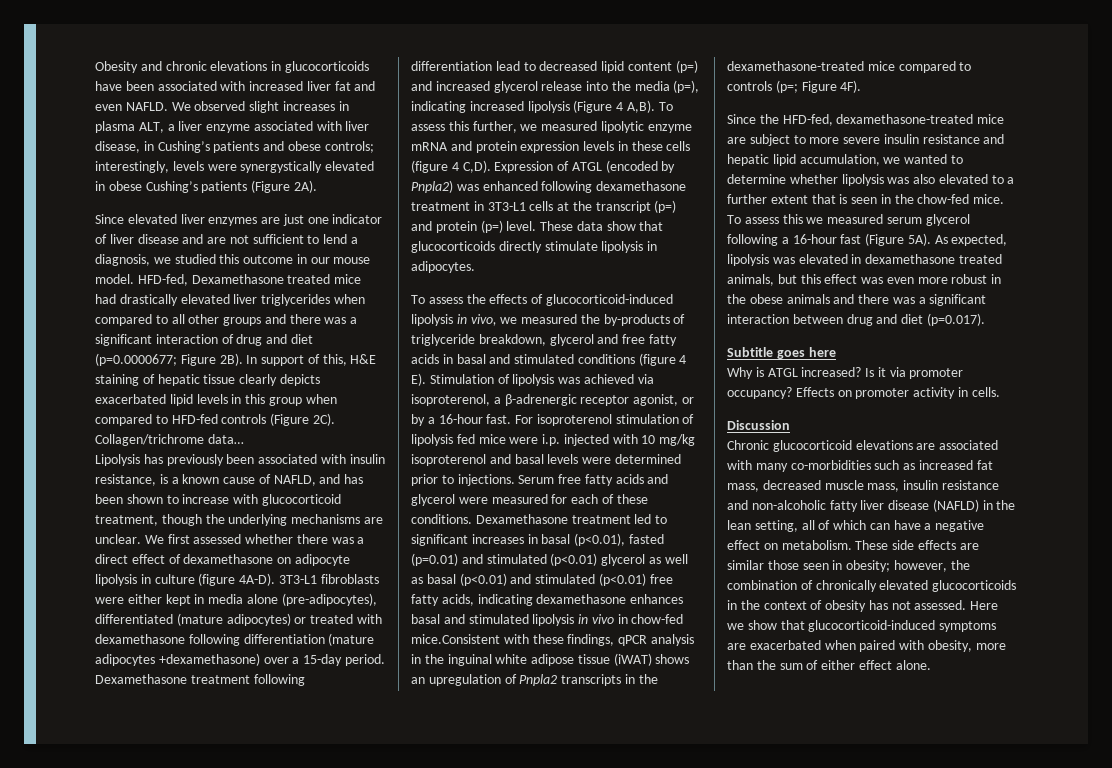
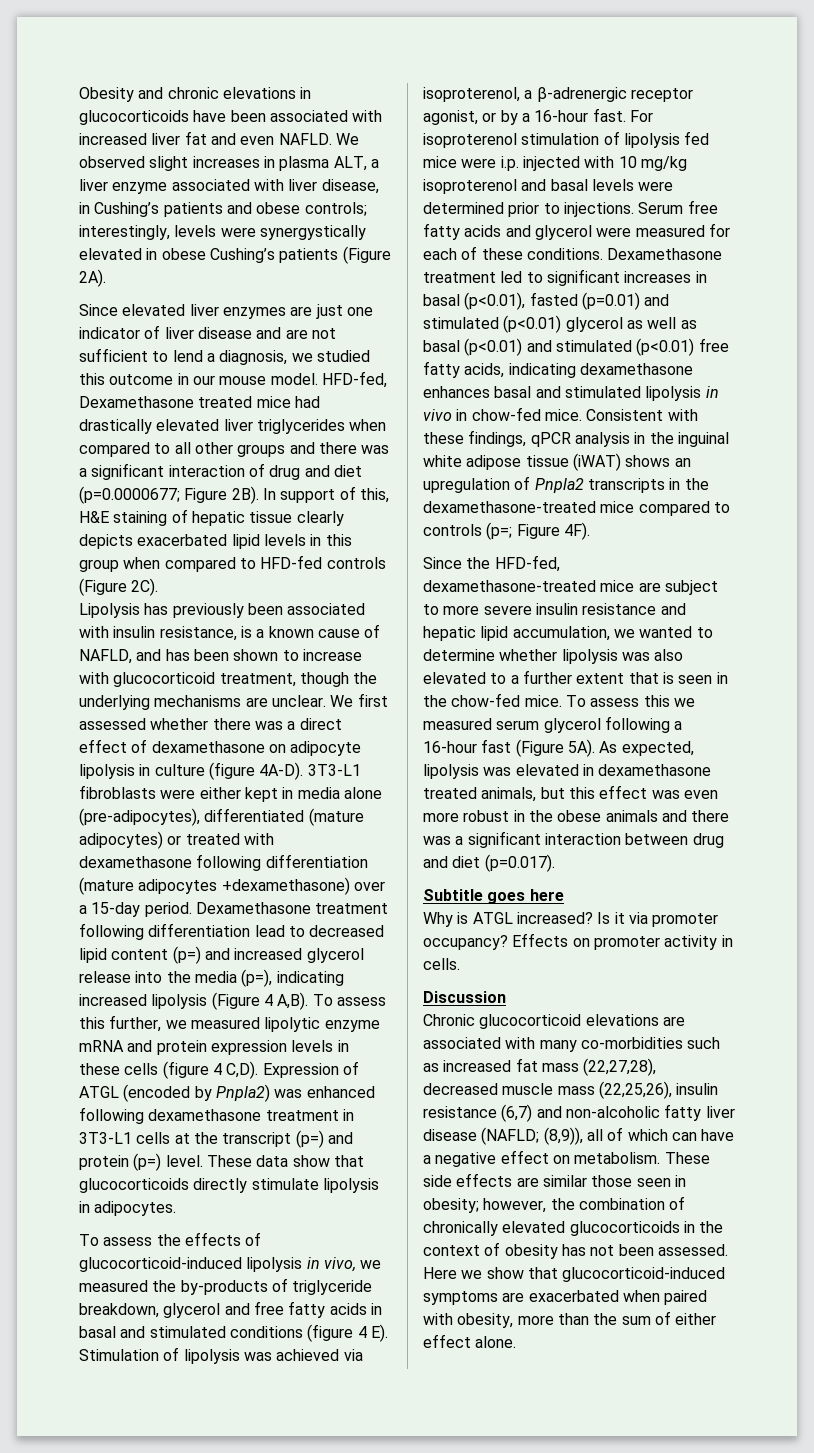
[95,434,244,446] Collagen/trichrome data… -> (159, 587) none
[411,634,500,644] mice.Consistent -> [544,409,664,421] mice. Consistent
[727,480,999,492] mass, decreased muscle mass, insulin resistance -> [541,1058,657,1076] [423,1081,719,1099] [423,1104,533,1122] mass (22,27,28), decreased muscle mass (22,25,26), insulin resistance (6,7)
[932,499,1016,512] [727,520,798,532] (NAFLD) in the lean setting, -> [481,1127,583,1145] (NAFLD; (8,9)),
(911, 605) none -> [618,1244,654,1256] been

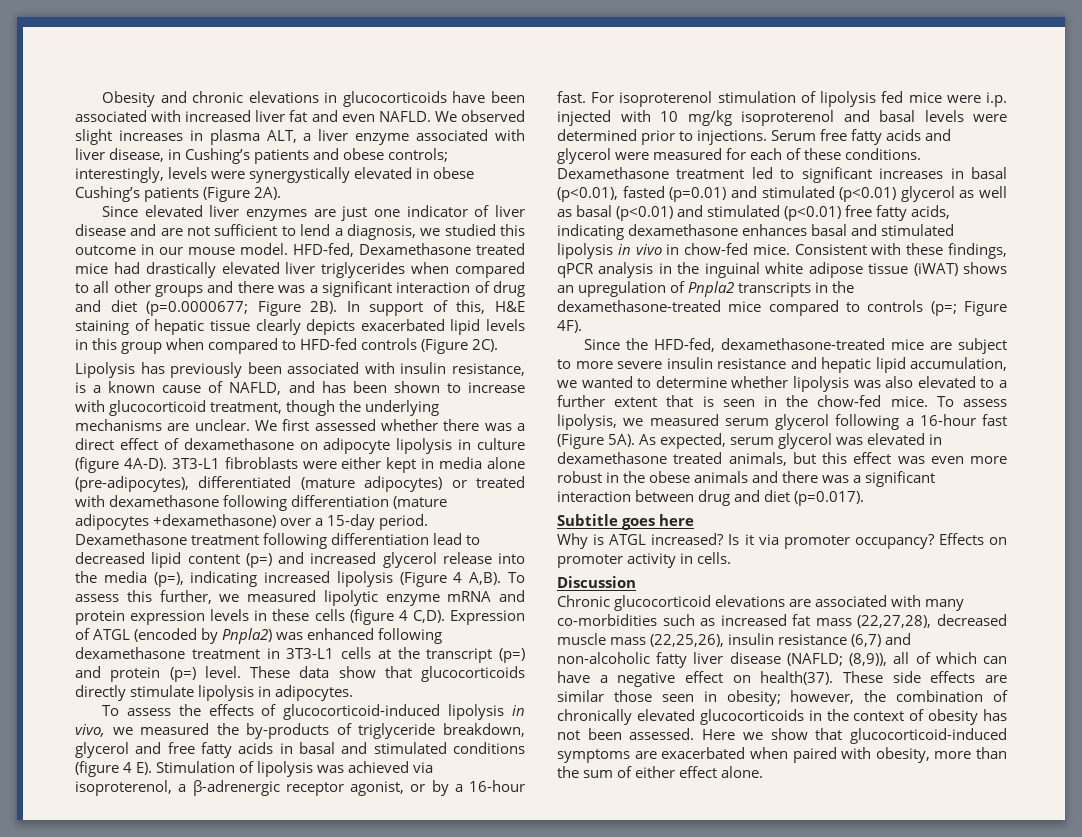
[643,695,670,707] this -> [557,414,617,430] lipolysis,
[423,764,479,779] lipolysis -> [730,433,833,449] serum glycerol
[574,1152,661,1164] metabolism. -> [760,671,834,685] health(37).

